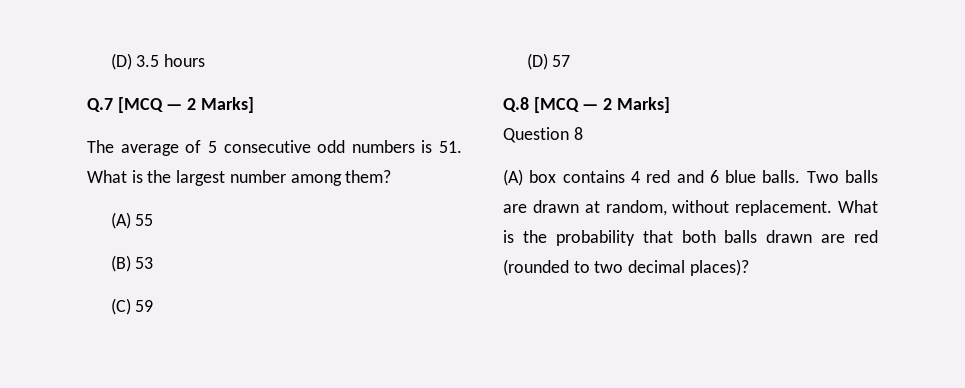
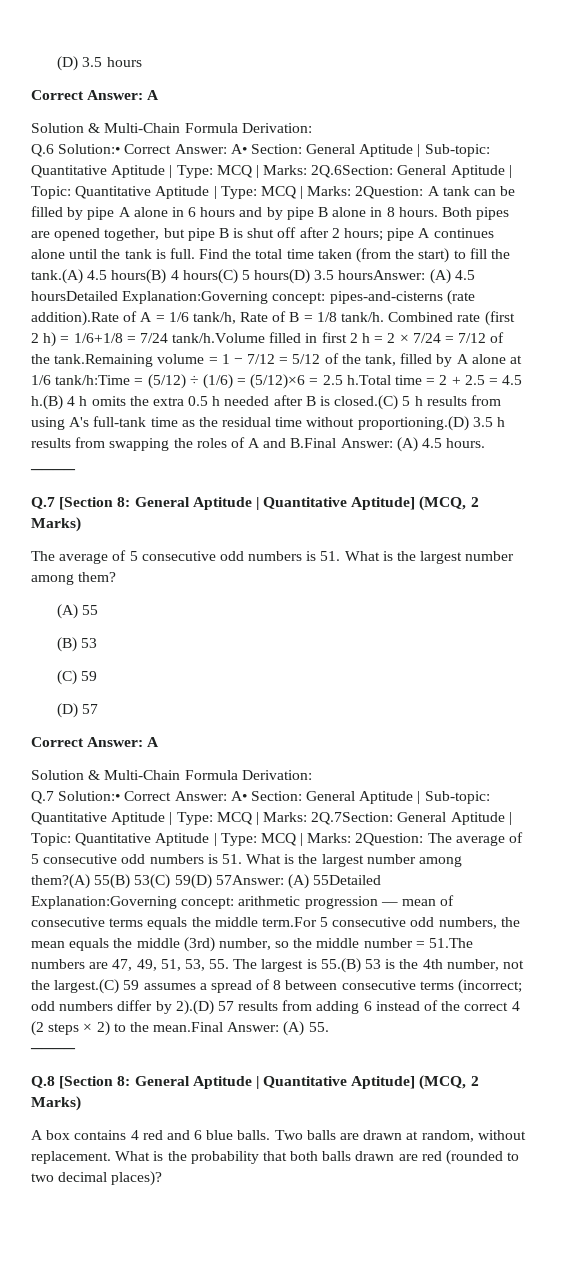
[87,97,254,113] Q.7 [MCQ — 2 Marks] -> [31,90,160,100] [31,123,312,133] [31,144,490,157] [31,165,512,178] [31,186,516,199] [31,206,510,220] [31,227,494,241] [31,248,510,263] [31,269,475,284] [31,290,475,305] [31,311,515,326] [31,332,505,347] [31,353,522,367] [31,374,523,389] [31,395,501,410] [31,416,506,431] [31,437,486,452] [30,469,76,474] [31,496,479,511] [31,517,81,532] Correct Answer: A // Solution & Multi-Chain Formula Derivation: // Q.6 Solution:• Correct Answer: A• Section: General Aptitude | Sub-topic: Quantitative Aptitude | Type: MCQ | Marks: 2Q.6Section: General Aptitude | Topic: Quantitative Aptitude | Type: MCQ | Marks: 2Question: A tank can be filled by pipe A alone in 6 hours and by pipe B alone in 8 hours. Both pipes are opened together, but pipe B is shut off after 2 hours; pipe A continues alone until the tank is full. Find the total time taken (from the start) to fill the tank.(A) 4.5 hours(B) 4 hours(C) 5 hours(D) 3.5 hoursAnswer: (A) 4.5 hoursDetailed Explanation:Governing concept: pipes-and-cisterns (rate addition).Rate of A = 1/6 tank/h, Rate of B = 1/8 tank/h. Combined rate (first 2 h) = 1/6+1/8 = 7/24 tank/h.Volume filled in first 2 h = 2 × 7/24 = 7/12 of the tank.Remaining volume = 1 − 7/12 = 5/12 of the tank, filled by A alone at 1/6 tank/h:Time = (5/12) ÷ (1/6) = (5/12)×6 = 2.5 h.Total time = 2 + 2.5 = 4.5 h.(B) 4 h omits the extra 0.5 h needed after B is closed.(C) 5 h results from using A's full-tank time as the residual time without proportioning.(D) 3.5 h results from swapping the roles of A and B.Final Answer: (A) 4.5 hours. // ──── // Q.7 [Section 8: General Aptitude | Quantitative Aptitude] (MCQ, 2 Marks)
[503,97,670,113] [503,127,583,143] [503,169,523,186] Q.8 [MCQ — 2 Marks] // Question 8 // (A) -> [31,737,160,747] [31,770,312,780] [31,791,490,804] [31,812,512,825] [31,832,524,846] [31,854,463,867] [31,874,382,889] [31,895,455,909] [31,917,520,930] [31,937,474,952] [31,958,524,973] [31,979,523,994] [31,1000,520,1015] [31,1021,329,1036] [30,1048,76,1053] [31,1075,479,1090] [31,1096,81,1111] [31,1130,43,1140] Correct Answer: A // Solution & Multi-Chain Formula Derivation: // Q.7 Solution:• Correct Answer: A• Section: General Aptitude | Sub-topic: Quantitative Aptitude | Type: MCQ | Marks: 2Q.7Section: General Aptitude | Topic: Quantitative Aptitude | Type: MCQ | Marks: 2Question: The average of 5 consecutive odd numbers is 51. What is the largest number among them?(A) 55(B) 53(C) 59(D) 57Answer: (A) 55Detailed Explanation:Governing concept: arithmetic progression — mean of consecutive terms equals the middle term.For 5 consecutive odd numbers, the mean equals the middle (3rd) number, so the middle number = 51.The numbers are 47, 49, 51, 53, 55. The largest is 55.(B) 53 is the 4th number, not the largest.(C) 59 assumes a spread of 8 between consecutive terms (incorrect; odd numbers differ by 2).(D) 57 results from adding 6 instead of the correct 4 (2 steps × 2) to the mean.Final Answer: (A) 55. // ──── // Q.8 [Section 8: General Aptitude | Quantitative Aptitude] (MCQ, 2 Marks) // A

